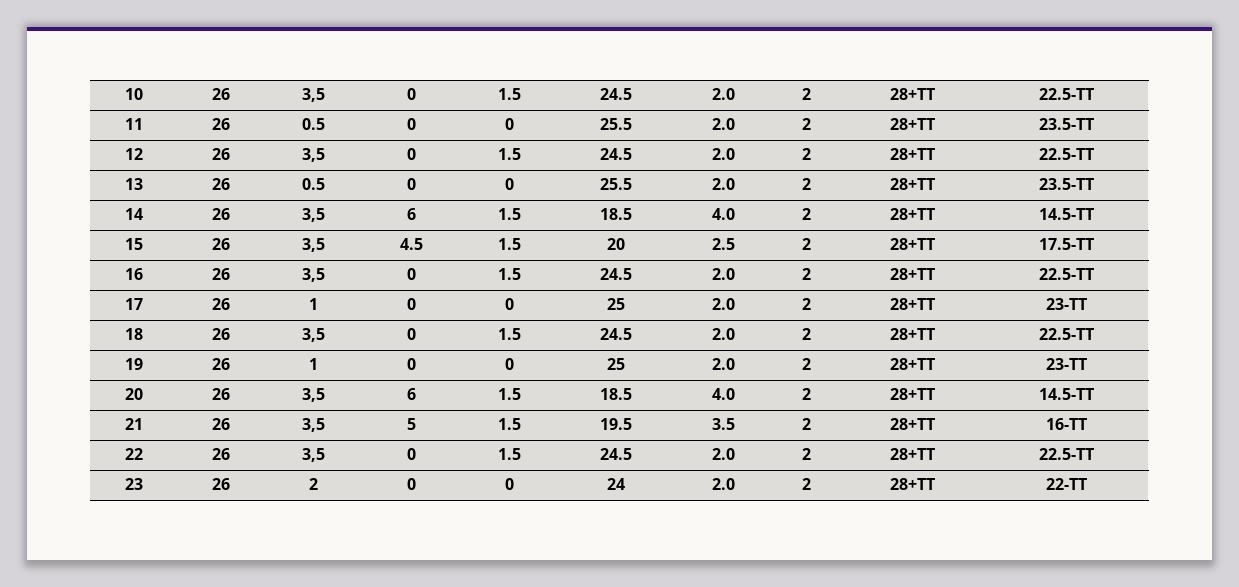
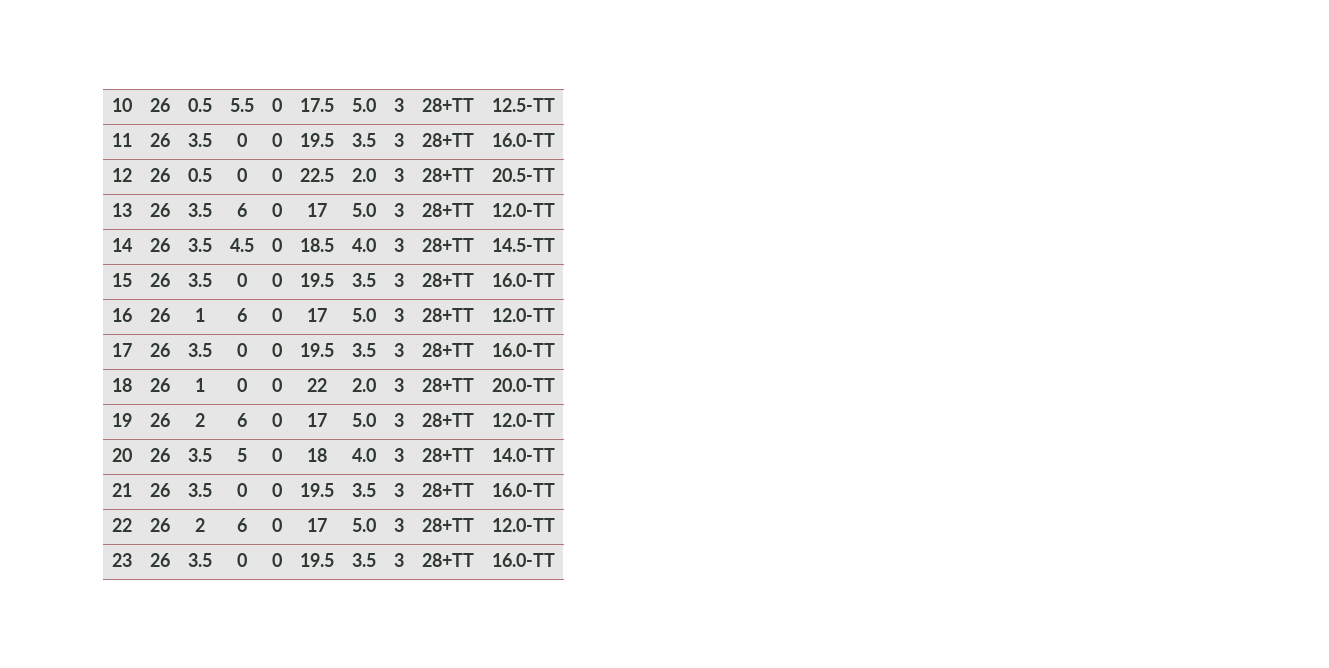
[302,88,325,102] [407,88,416,100] [497,88,521,100] [600,88,632,100] [711,88,735,100] [801,88,811,100] [889,88,935,100] [1038,88,1094,100] 3,5 | 0 | 1.5 | 24.5 | 2.0 | 2 | 28+TT | 22.5-TT -> [187,98,212,112] [229,98,254,112] [271,98,282,112] [299,98,334,112] [351,98,376,112] [393,98,404,112] [421,98,474,112] [491,98,555,112] 0.5 | 5.5 | 0 | 17.5 | 5.0 | 3 | 28+TT | 12.5-TT
[302,118,325,130] [407,118,416,130] [504,118,514,130] [600,118,632,130] [711,118,735,130] [801,118,811,130] [889,118,935,130] [1038,118,1094,130] [125,148,143,160] [212,148,230,160] [302,148,325,162] [407,148,416,160] [497,148,521,160] [600,148,632,160] [711,148,735,160] [801,148,811,160] [889,148,935,160] [1038,148,1094,160] | 0.5 | 0 | 0 | 25.5 | 2.0 | 2 | 28+TT | 23.5-TT // 12 | 26 | 3,5 | 0 | 1.5 | 24.5 | 2.0 | 2 | 28+TT | 22.5-TT -> [187,133,212,147] [236,133,247,147] [271,133,282,147] [299,133,334,147] [351,133,376,147] [393,133,404,147] [421,133,474,147] [491,133,555,147] [112,168,132,182] [149,168,170,182] [187,168,212,182] [236,168,247,182] [271,168,282,182] [299,168,334,182] [351,168,376,182] [393,168,404,182] [421,168,474,182] [491,168,555,182] | 3.5 | 0 | 0 | 19.5 | 3.5 | 3 | 28+TT | 16.0-TT // 12 | 26 | 0.5 | 0 | 0 | 22.5 | 2.0 | 3 | 28+TT | 20.5-TT
[302,178,325,190] [407,178,416,190] [504,178,514,190] [600,178,632,190] [711,178,735,190] [801,178,811,190] [889,178,935,190] [1038,178,1094,190] 0.5 | 0 | 0 | 25.5 | 2.0 | 2 | 28+TT | 23.5-TT -> [187,203,212,217] [236,203,247,217] [271,203,282,217] [306,203,327,217] [351,203,376,217] [393,203,404,217] [421,203,474,217] [491,203,555,217] 3.5 | 6 | 0 | 17 | 5.0 | 3 | 28+TT | 12.0-TT
[302,208,325,222] [407,208,416,220] [497,208,521,220] [600,208,632,220] [711,208,735,220] [801,208,811,220] 3,5 | 6 | 1.5 | 18.5 | 4.0 | 2 -> [187,238,212,252] [229,238,254,252] [271,238,282,252] [299,238,334,252] [351,238,376,252] [393,238,404,252] 3.5 | 4.5 | 0 | 18.5 | 4.0 | 3
[302,238,325,252] [400,238,423,250] [497,238,521,250] [607,238,625,250] [711,238,735,250] [801,238,811,250] [889,238,935,250] [1038,238,1094,250] 3,5 | 4.5 | 1.5 | 20 | 2.5 | 2 | 28+TT | 17.5-TT -> [187,273,212,287] [236,273,247,287] [271,273,282,287] [299,273,334,287] [351,273,376,287] [393,273,404,287] [421,273,474,287] [491,273,555,287] 3.5 | 0 | 0 | 19.5 | 3.5 | 3 | 28+TT | 16.0-TT
[302,268,325,282] [407,268,416,280] [497,268,521,280] [600,268,632,280] [711,268,735,280] [801,268,811,280] [889,268,935,280] [1038,268,1094,280] 3,5 | 0 | 1.5 | 24.5 | 2.0 | 2 | 28+TT | 22.5-TT -> [194,308,205,322] [236,308,247,322] [271,308,282,322] [306,308,327,322] [351,308,376,322] [393,308,404,322] [421,308,474,322] [491,308,555,322] 1 | 6 | 0 | 17 | 5.0 | 3 | 28+TT | 12.0-TT
[309,298,318,310] [407,298,416,310] [504,298,514,310] [607,298,625,310] [711,298,735,310] [801,298,811,310] [889,298,935,310] [1045,298,1087,310] [125,328,143,340] [212,328,230,340] [302,328,325,342] [407,328,416,340] [497,328,521,340] [600,328,632,340] [711,328,735,340] [801,328,811,340] [889,328,935,340] [1038,328,1094,340] [125,358,143,370] [212,358,230,370] [309,358,318,370] [407,358,416,370] [504,358,514,370] [607,358,625,370] [711,358,735,370] [801,358,811,370] [889,358,935,370] [1045,358,1087,370] [125,388,143,400] [212,388,230,400] [302,388,325,402] [407,388,416,400] [497,388,521,400] [600,388,632,400] [711,388,735,400] [801,388,811,400] [889,388,935,400] [1038,388,1094,400] [125,418,143,430] [212,418,230,430] [302,418,325,432] [407,418,416,430] [497,418,521,430] [600,418,632,430] [711,418,735,430] [801,418,811,430] [889,418,935,430] [1045,418,1087,430] [125,448,143,460] [212,448,230,460] [302,448,325,462] [407,448,416,460] [497,448,521,460] [600,448,632,460] [711,448,735,460] [801,448,811,460] [889,448,935,460] [1038,448,1094,460] [125,478,143,490] [212,478,230,490] [309,478,318,490] [407,478,416,490] [504,478,514,490] [607,478,625,490] [711,478,735,490] [801,478,811,490] [889,478,935,490] [1045,478,1087,490] | 1 | 0 | 0 | 25 | 2.0 | 2 | 28+TT | 23-TT // 18 | 26 | 3,5 | 0 | 1.5 | 24.5 | 2.0 | 2 | 28+TT | 22.5-TT // 19 | 26 | 1 | 0 | 0 | 25 | 2.0 | 2 | 28+TT | 23-TT // 20 | 26 | 3,5 | 6 | 1.5 | 18.5 | 4.0 | 2 | 28+TT | 14.5-TT // 21 | 26 | 3,5 | 5 | 1.5 | 19.5 | 3.5 | 2 | 28+TT | 16-TT // 22 | 26 | 3,5 | 0 | 1.5 | 24.5 | 2.0 | 2 | 28+TT | 22.5-TT // 23 | 26 | 2 | 0 | 0 | 24 | 2.0 | 2 | 28+TT | 22-TT -> [187,343,212,357] [236,343,247,357] [271,343,282,357] [299,343,334,357] [351,343,376,357] [393,343,404,357] [421,343,474,357] [491,343,555,357] [112,378,132,392] [149,378,170,392] [194,378,205,392] [236,378,247,392] [271,378,282,392] [306,378,327,392] [351,378,376,392] [393,378,404,392] [421,378,474,392] [491,378,555,392] [112,413,132,427] [149,413,170,427] [194,413,205,427] [236,413,247,427] [271,413,282,427] [306,413,327,427] [351,413,376,427] [393,413,404,427] [421,413,474,427] [491,413,555,427] [112,448,132,462] [149,448,170,462] [187,448,212,462] [236,448,247,462] [271,448,282,462] [306,448,327,462] [351,448,376,462] [393,448,404,462] [421,448,474,462] [491,448,555,462] [112,483,132,497] [149,483,170,497] [187,483,212,497] [236,483,247,497] [271,483,282,497] [299,483,334,497] [351,483,376,497] [393,483,404,497] [421,483,474,497] [491,483,555,497] [112,518,132,532] [149,518,170,532] [194,518,205,532] [236,518,247,532] [271,518,282,532] [306,518,327,532] [351,518,376,532] [393,518,404,532] [421,518,474,532] [491,518,555,532] [112,553,132,567] [149,553,170,567] [187,553,212,567] [236,553,247,567] [271,553,282,567] [299,553,334,567] [351,553,376,567] [393,553,404,567] [421,553,474,567] [491,553,555,567] | 3.5 | 0 | 0 | 19.5 | 3.5 | 3 | 28+TT | 16.0-TT // 18 | 26 | 1 | 0 | 0 | 22 | 2.0 | 3 | 28+TT | 20.0-TT // 19 | 26 | 2 | 6 | 0 | 17 | 5.0 | 3 | 28+TT | 12.0-TT // 20 | 26 | 3.5 | 5 | 0 | 18 | 4.0 | 3 | 28+TT | 14.0-TT // 21 | 26 | 3.5 | 0 | 0 | 19.5 | 3.5 | 3 | 28+TT | 16.0-TT // 22 | 26 | 2 | 6 | 0 | 17 | 5.0 | 3 | 28+TT | 12.0-TT // 23 | 26 | 3.5 | 0 | 0 | 19.5 | 3.5 | 3 | 28+TT | 16.0-TT

